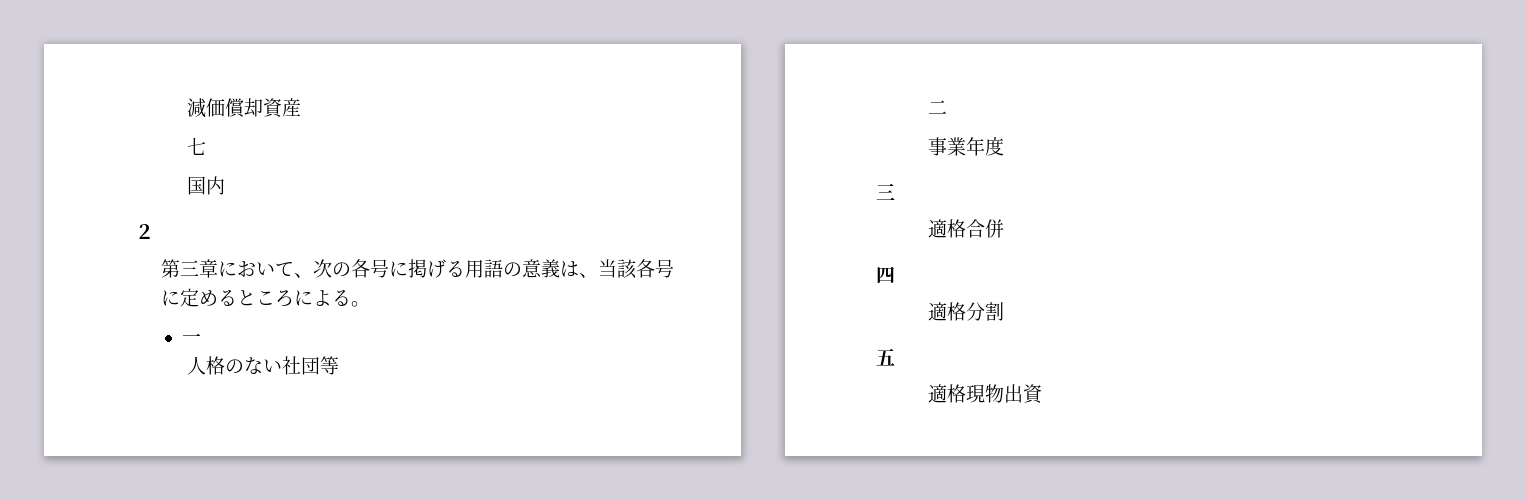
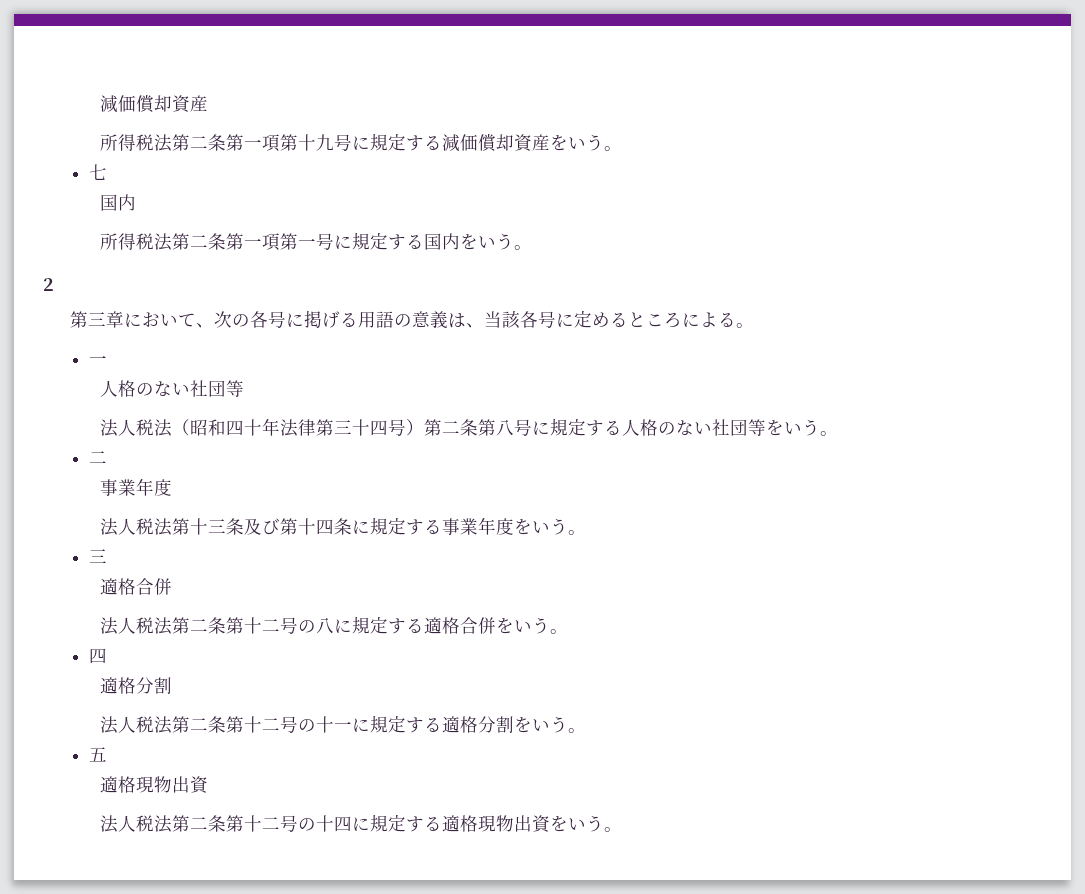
[187,137,207,155] [187,176,226,195] 七 // 国内 -> [99,133,622,152] [89,164,108,180] [99,194,136,211] [99,232,532,251] 所得税法第二条第一項第十九号に規定する減価償却資産をいう。 // 七 // 国内 // 所得税法第二条第一項第一号に規定する国内をいう。
[928,100,948,115] [928,137,1005,156] [876,183,895,200] [928,219,1005,238] [876,266,895,284] [928,302,1005,321] [876,348,895,366] [928,384,1044,404] 二 // 事業年度 // 三 // 適格合併 // 四 // 適格分割 // 五 // 適格現物出資 -> [99,418,838,437] [89,451,108,464] [99,478,172,496] [99,517,586,536] [89,549,108,563] [99,578,172,595] [99,616,568,635] [89,648,108,664] [99,677,172,694] [99,715,586,734] [89,747,108,762] [99,776,208,794] [99,814,622,833] 法人税法（昭和四十年法律第三十四号）第二条第八号に規定する人格のない社団等をいう。 // 二 // 事業年度 // 法人税法第十三条及び第十四条に規定する事業年度をいう。 // 三 // 適格合併 // 法人税法第二条第十二号の八に規定する適格合併をいう。 // 四 // 適格分割 // 法人税法第二条第十二号の十一に規定する適格分割をいう。 // 五 // 適格現物出資 // 法人税法第二条第十二号の十四に規定する適格現物出資をいう。

